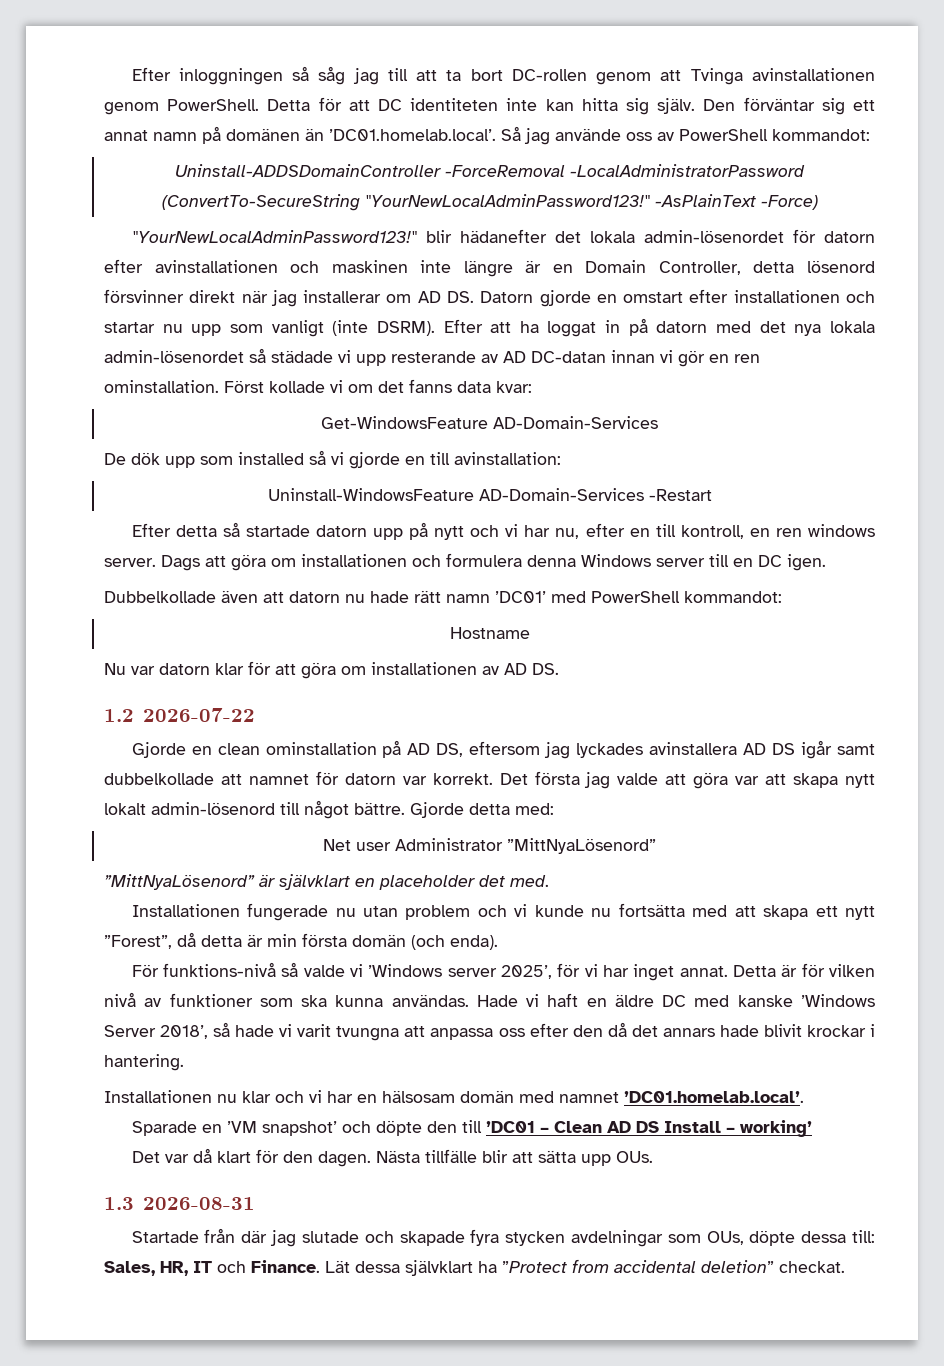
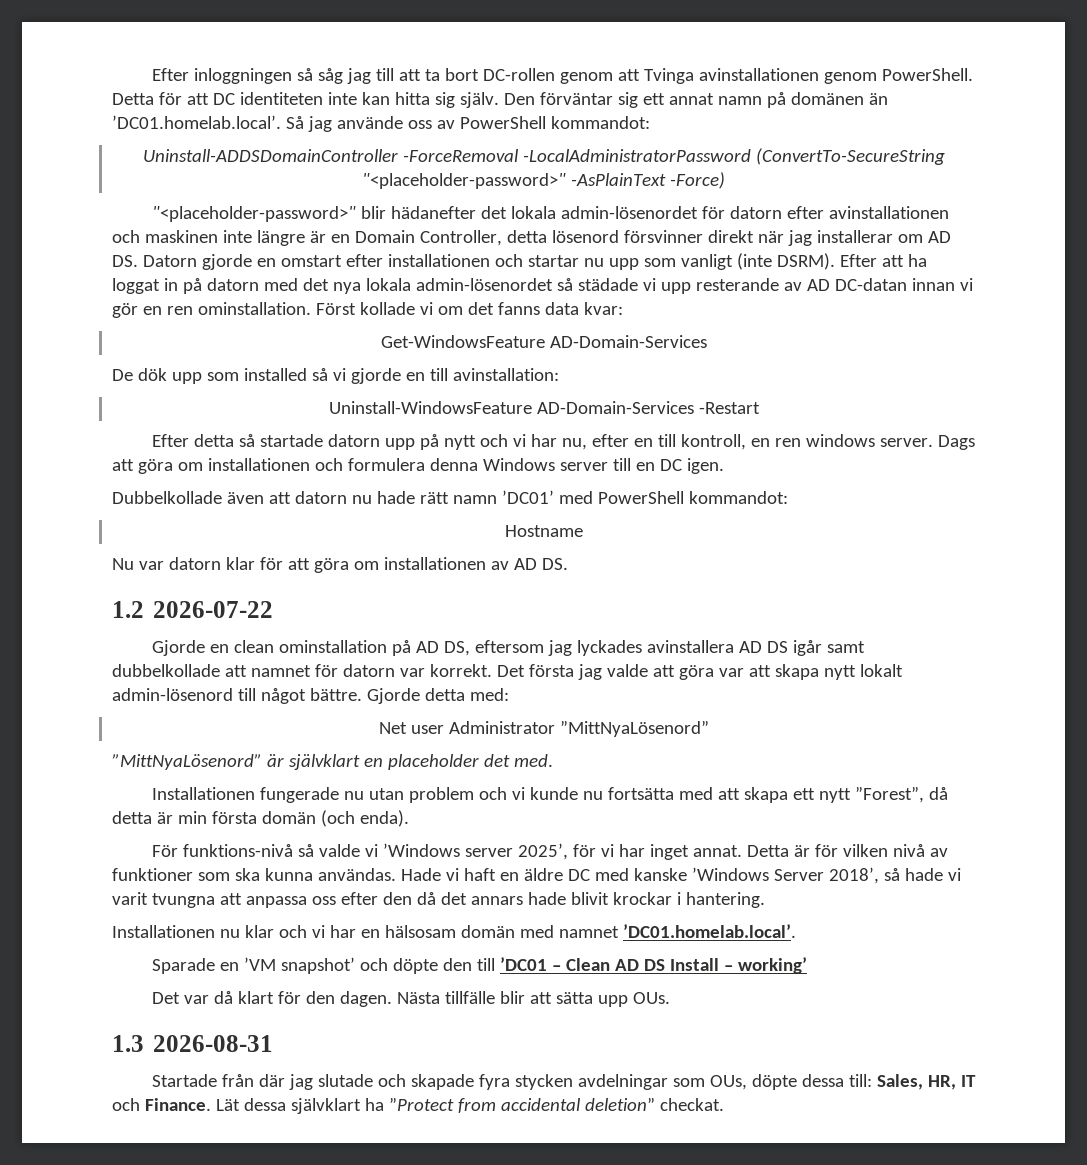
[364,194,650,207] "YourNewLocalAdminPassword123!" -> [362,173,567,189] "<placeholder-password>"
[131,230,417,243] "YourNewLocalAdminPassword123!" -> [151,206,356,222] "<placeholder-password>"

